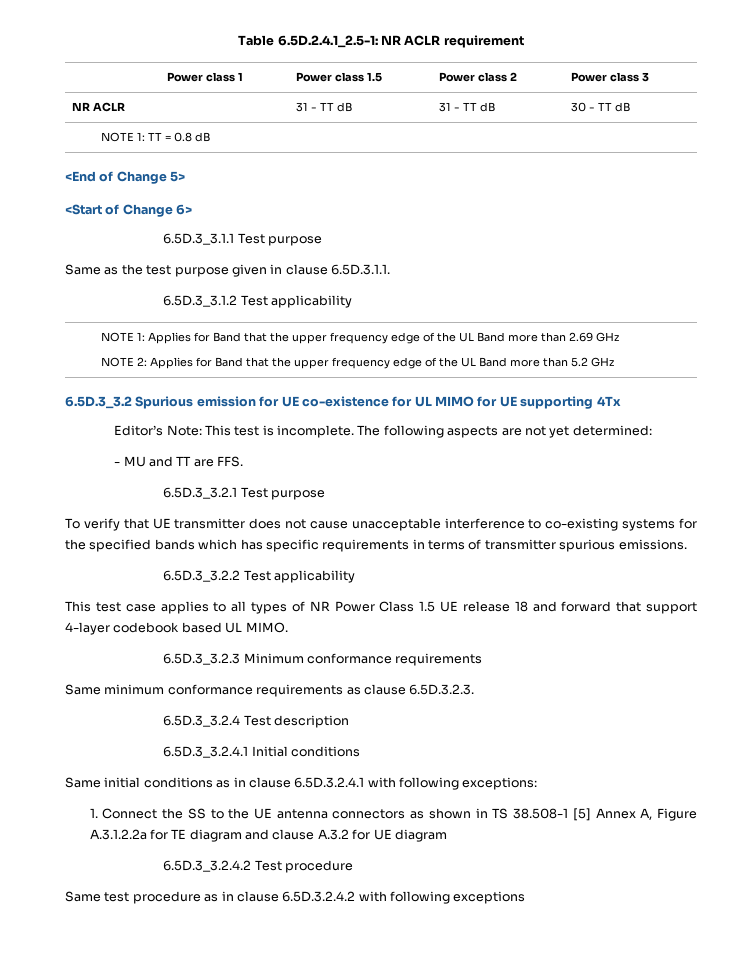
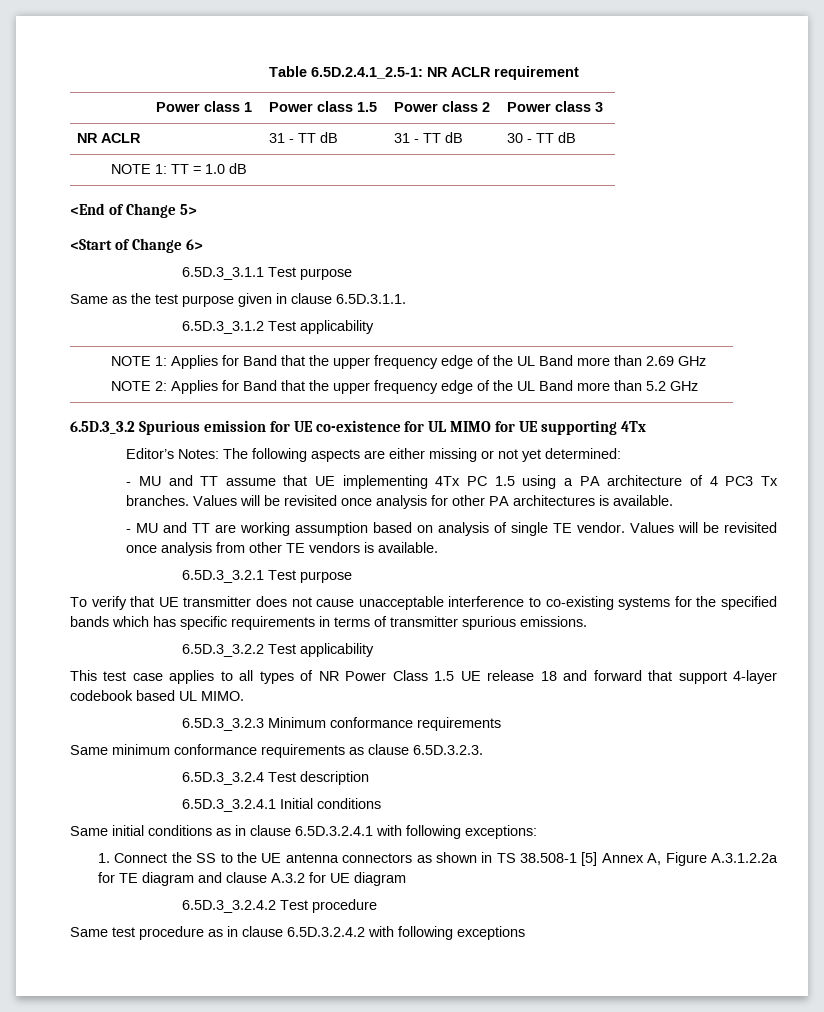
[174,132,193,142] 0.8 -> [204,164,225,174] 1.0
[166,425,355,438] Note: This test is incomplete. -> [178,449,220,459] Notes:
(522, 432) none -> [389,448,495,462] either missing or
(652, 430) none -> [126,475,779,489] [126,495,674,509] // - MU and TT assume that UE implementing 4Tx PC 1.5 using a PA architecture of 4 PC3 Tx branches. Values will be revisited once analysis for other PA architectures is available.
[217,456,244,467] FFS. -> [240,522,777,536] [126,542,439,556] working assumption based on analysis of single TE vendor. Values will be revisited once analysis from other TE vendors is available.

